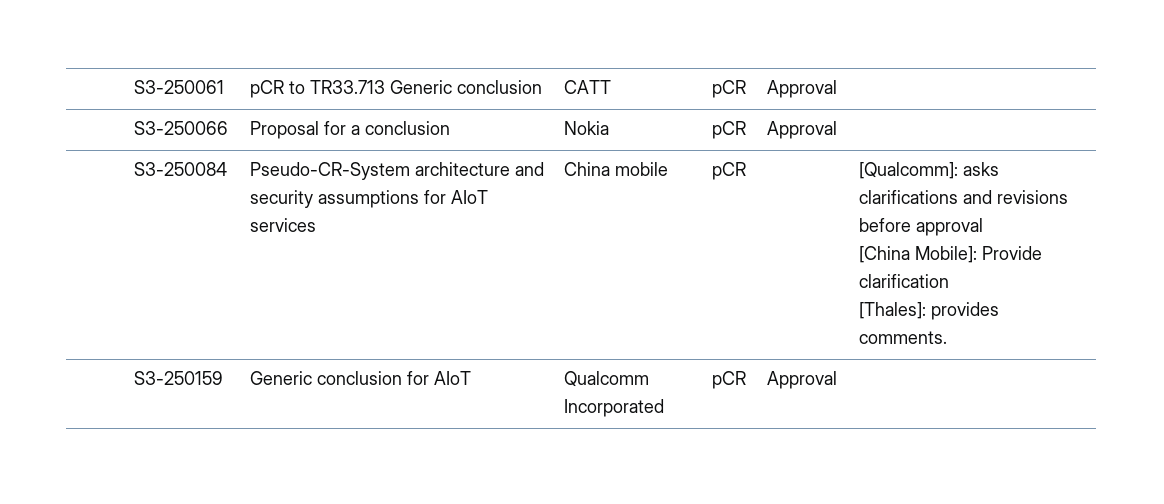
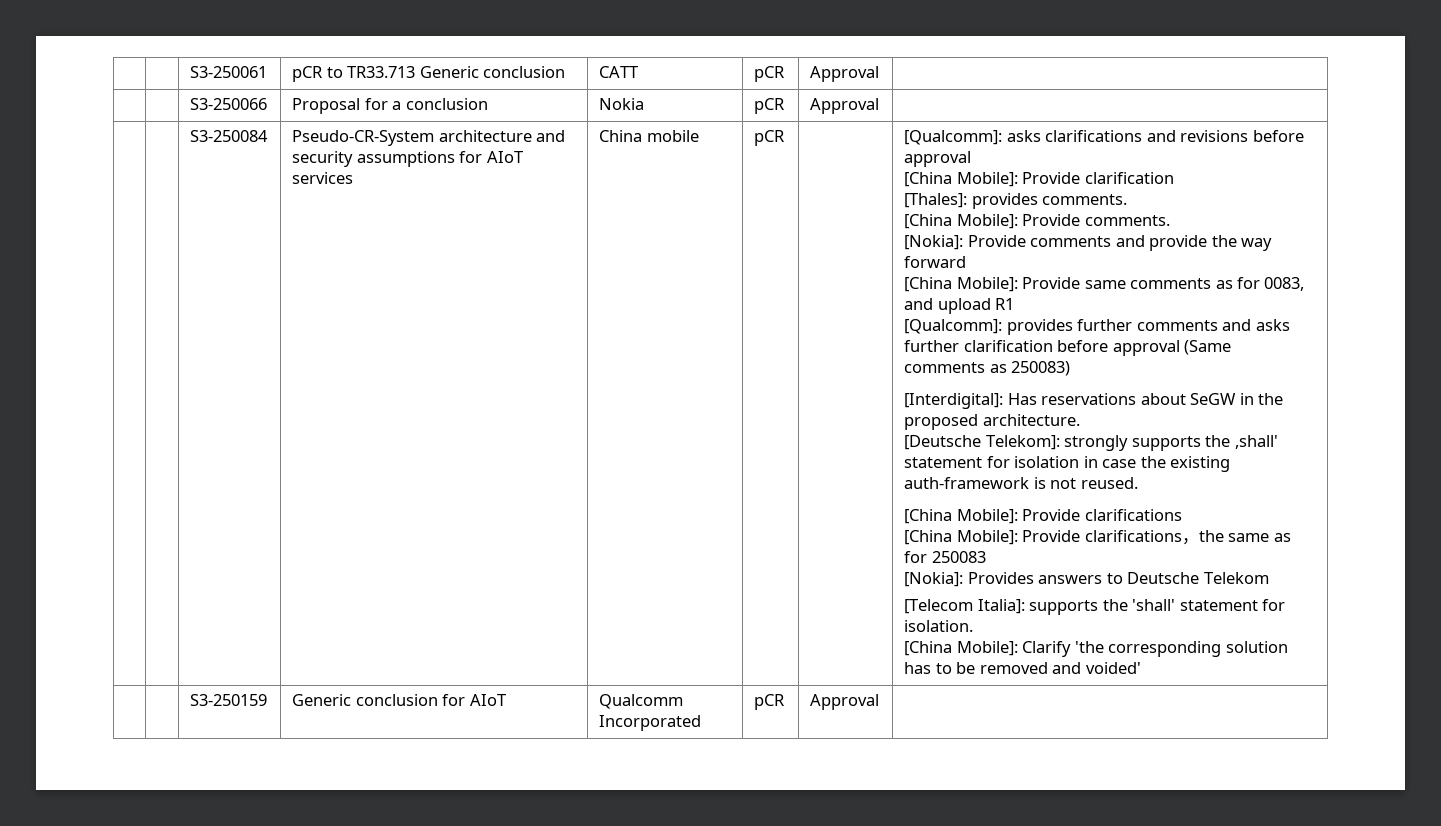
(948, 337) none -> [904,214,1170,229] [904,235,1272,251] [904,256,967,268] [904,277,1305,292] [904,298,1015,314] [904,319,1290,335] [904,340,1232,356] [904,361,1071,376] [904,393,1283,409] [904,414,1080,430] [904,435,1278,451] [904,456,1230,472] [904,477,1138,489] [904,509,1182,524] [904,530,1291,545] [904,551,986,563] [904,572,1269,587] [904,599,1285,615] [904,620,974,632] [904,641,1288,657] [904,662,1141,674] // [China Mobile]: Provide comments. // [Nokia]: Provide comments and provide the way forward // [China Mobile]: Provide same comments as for 0083, and upload R1 // [Qualcomm]: provides further comments and asks further clarification before approval (Same comments as 250083) // [Interdigital]: Has reservations about SeGW in the proposed architecture. // [Deutsche Telekom]: strongly supports the ,shall' statement for isolation in case the existing auth-framework is not reused. // [China Mobile]: Provide clarifications // [China Mobile]: Provide clarifications，the same as for 250083 // [Nokia]: Provides answers to Deutsche Telekom // [Telecom Italia]: supports the 'shall' statement for isolation. // [China Mobile]: Clarify 'the corresponding solution has to be removed and voided'

